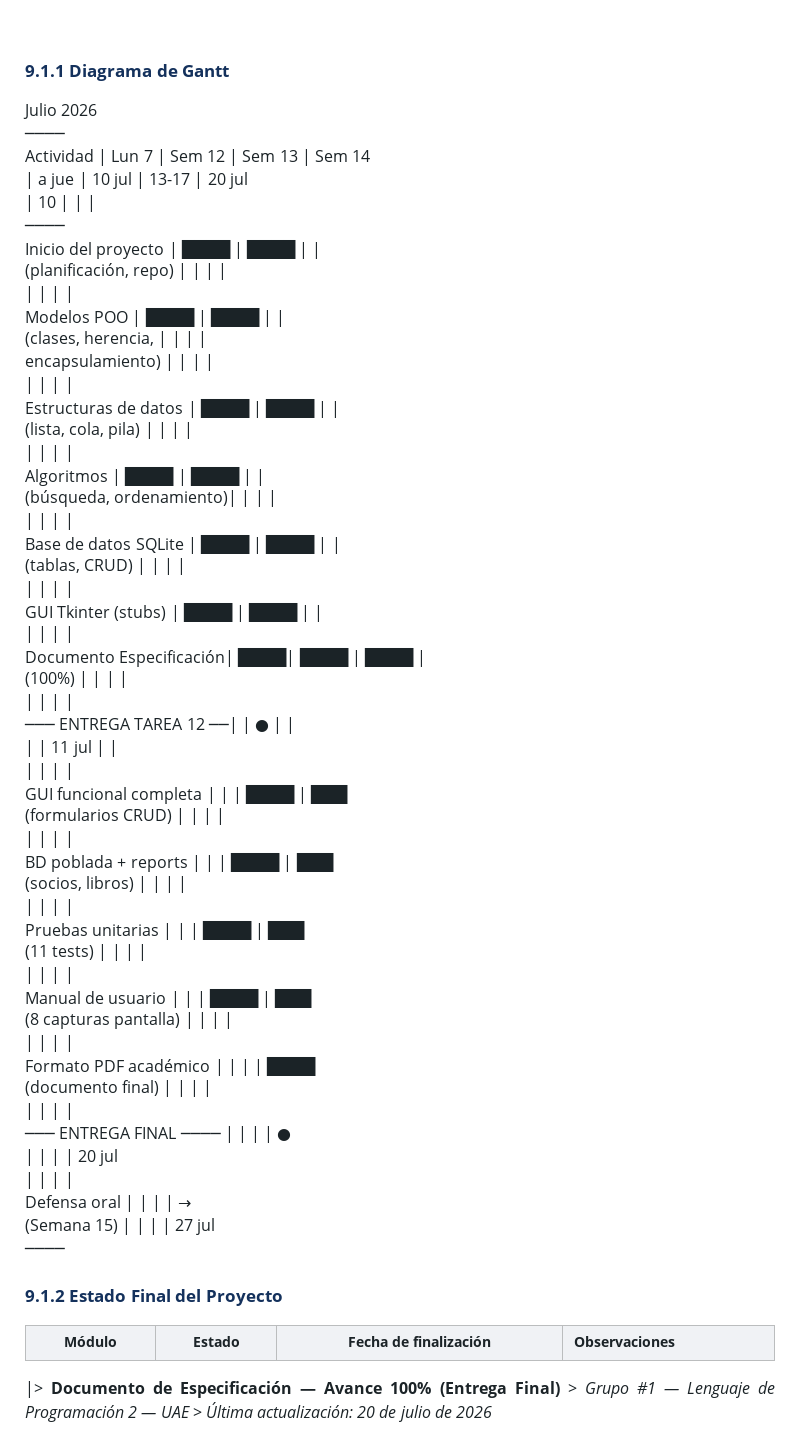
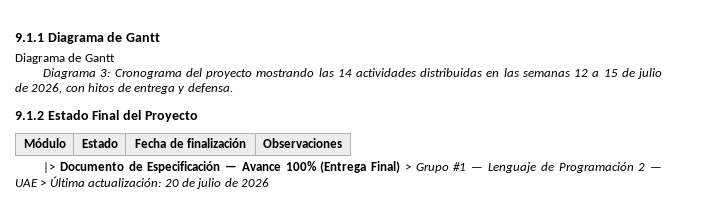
[23,103,98,119] [24,132,65,139] [25,149,371,166] [25,172,248,189] [25,195,96,212] [24,224,65,231] [25,239,322,259] [25,263,227,280] [25,286,74,303] [25,307,286,327] [25,331,207,348] [25,354,214,371] [25,377,74,394] [25,398,341,418] [25,422,194,439] [25,445,74,462] [25,466,266,486] [25,490,277,507] [25,513,74,530] [25,534,341,554] [25,558,186,575] [25,581,74,598] [25,602,324,622] [25,626,74,643] [25,647,427,667] [25,671,128,688] [25,694,74,711] [24,717,296,734] [25,740,118,757] [25,763,74,780] [25,784,349,804] [25,808,225,825] [25,831,74,848] [25,852,334,872] [25,876,187,893] [25,899,74,916] [25,920,306,940] [25,944,147,961] [25,967,74,984] [25,988,313,1008] [25,1012,234,1029] [25,1035,74,1052] [25,1056,317,1076] [25,1080,212,1097] [25,1103,74,1120] [24,1126,292,1143] [25,1149,118,1166] [25,1172,74,1189] [25,1195,192,1212] [25,1218,216,1235] [24,1247,65,1254] Julio 2026 // ──── // Actividad | Lun 7 | Sem 12 | Sem 13 | Sem 14 // | a jue | 10 jul | 13-17 | 20 jul // | 10 | | | // ──── // Inicio del proyecto | ████ | ████ | | // (planificación, repo) | | | | // | | | | // Modelos POO | ████ | ████ | | // (clases, herencia, | | | | // encapsulamiento) | | | | // | | | | // Estructuras de datos | ████ | ████ | | // (lista, cola, pila) | | | | // | | | | // Algoritmos | ████ | ████ | | // (búsqueda, ordenamiento)| | | | // | | | | // Base de datos SQLite | ████ | ████ | | // (tablas, CRUD) | | | | // | | | | // GUI Tkinter (stubs) | ████ | ████ | | // | | | | // Documento Especificación| ████| ████ | ████ | // (100%) | | | | // | | | | // ─── ENTREGA TAREA 12 ──| | ● | | // | | 11 jul | | // | | | | // GUI funcional completa | | | ████ | ███ // (formularios CRUD) | | | | // | | | | // BD poblada + reports | | | ████ | ███ // (socios, libros) | | | | // | | | | // Pruebas unitarias | | | ████ | ███ // (11 tests) | | | | // | | | | // Manual de usuario | | | ████ | ███ // (8 capturas pantalla) | | | | // | | | | // Formato PDF académico | | | | ████ // (documento final) | | | | // | | | | // ─── ENTREGA FINAL ──── | | | | ● // | | | | 20 jul // | | | | // Defensa oral | | | | → // (Semana 15) | | | | 27 jul // ──── -> [15,53,115,64] [43,68,662,79] [15,83,233,94] Diagrama de Gantt // Diagrama 3: Cronograma del proyecto mostrando las 14 actividades distribuidas en las semanas 12 a 15 de julio de 2026, con hitos de entrega y defensa.

